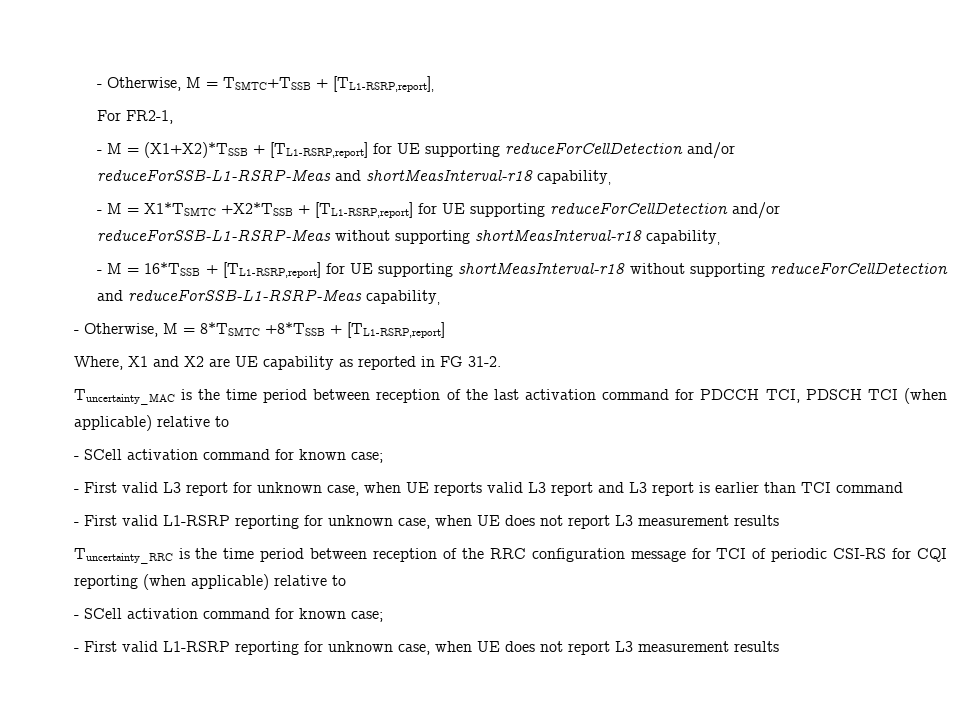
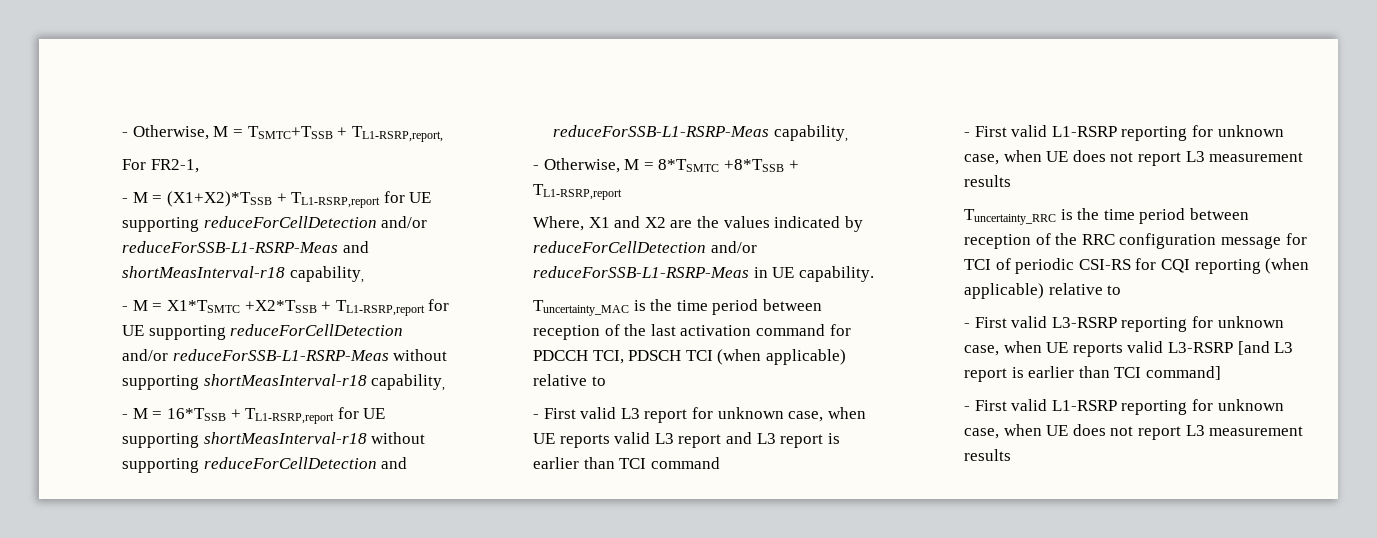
[332,76,434,92] [TL1-RSRP,report], -> [351,126,443,142] TL1-RSRP,report,
[269,142,368,158] [TL1-RSRP,report] -> [291,192,381,208] TL1-RSRP,report
[314,202,413,218] [TL1-RSRP,report] -> [335,300,425,316] TL1-RSRP,report
[222,262,321,278] [TL1-RSRP,report] -> [245,408,335,424] TL1-RSRP,report
[346,322,445,338] [TL1-RSRP,report] -> [533,184,623,200] TL1-RSRP,report
[234,356,501,370] UE capability as reported in FG 31-2. -> [697,216,863,232] [533,241,757,253] [533,266,874,282] the values indicated by reduceForCellDetection and/or reduceForSSB-L1-RSRP-Meas in UE capability.
[73,449,383,463] // - SCell activation command for known case; -> (606, 381) none
[83,608,383,622] SCell activation command for known case; -> [974,316,1284,332] [964,341,1294,357] [964,366,1222,382] First valid L3-RSRP reporting for unknown case, when UE reports valid L3-RSRP [and L3 report is earlier than TCI command]

